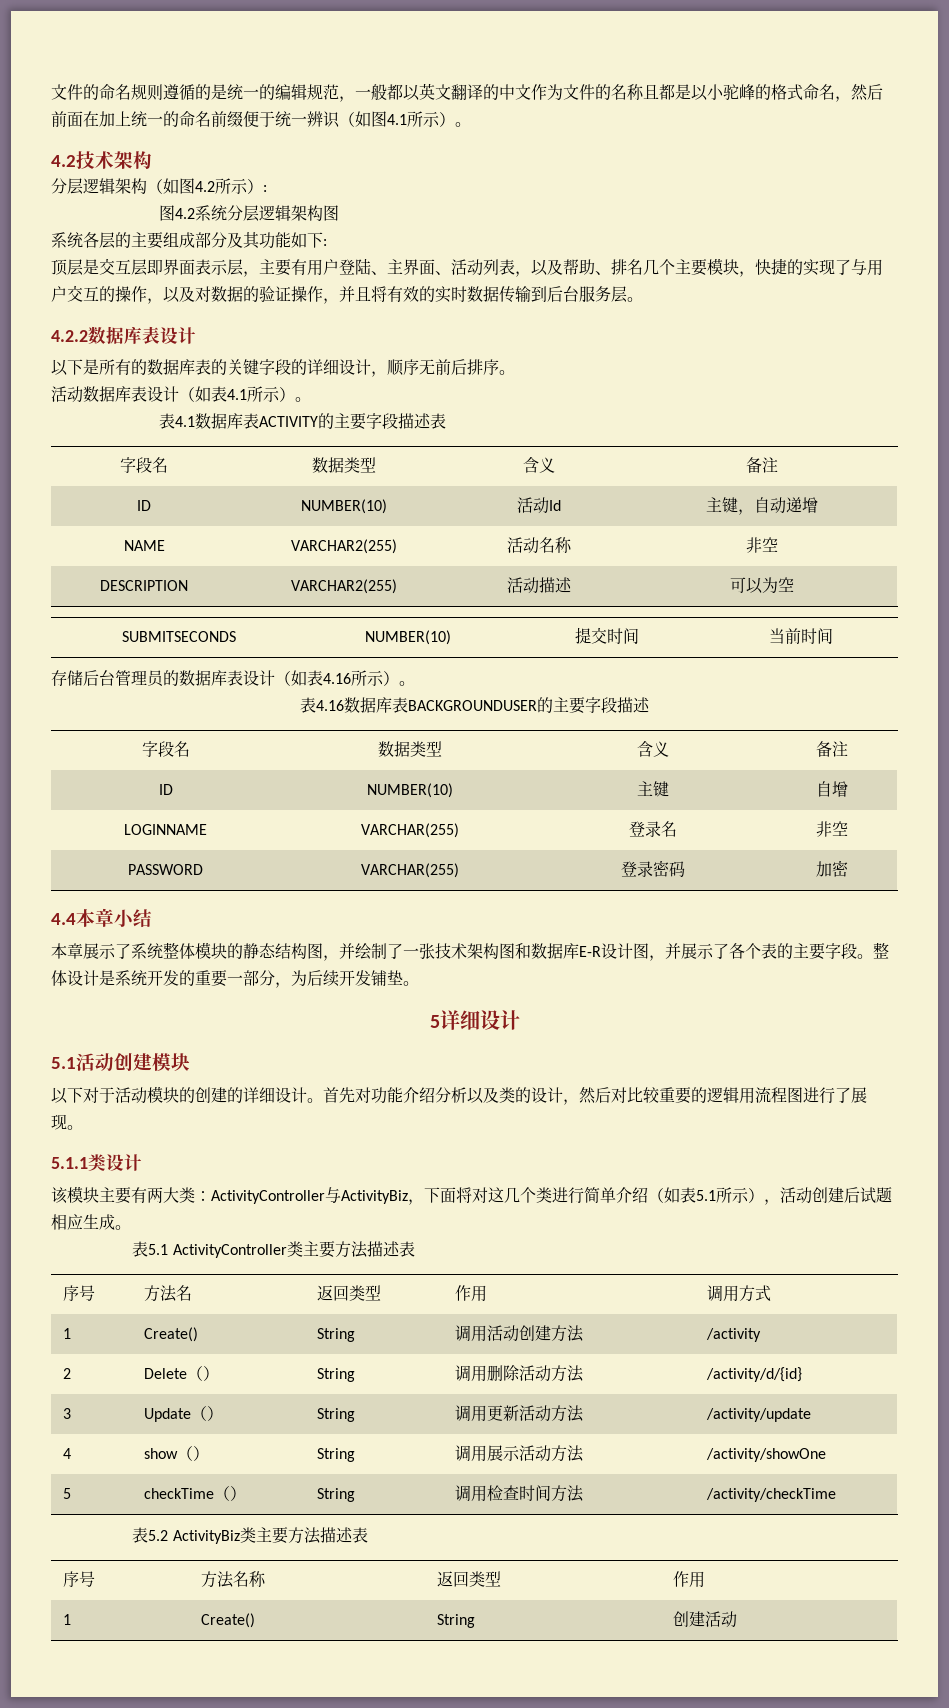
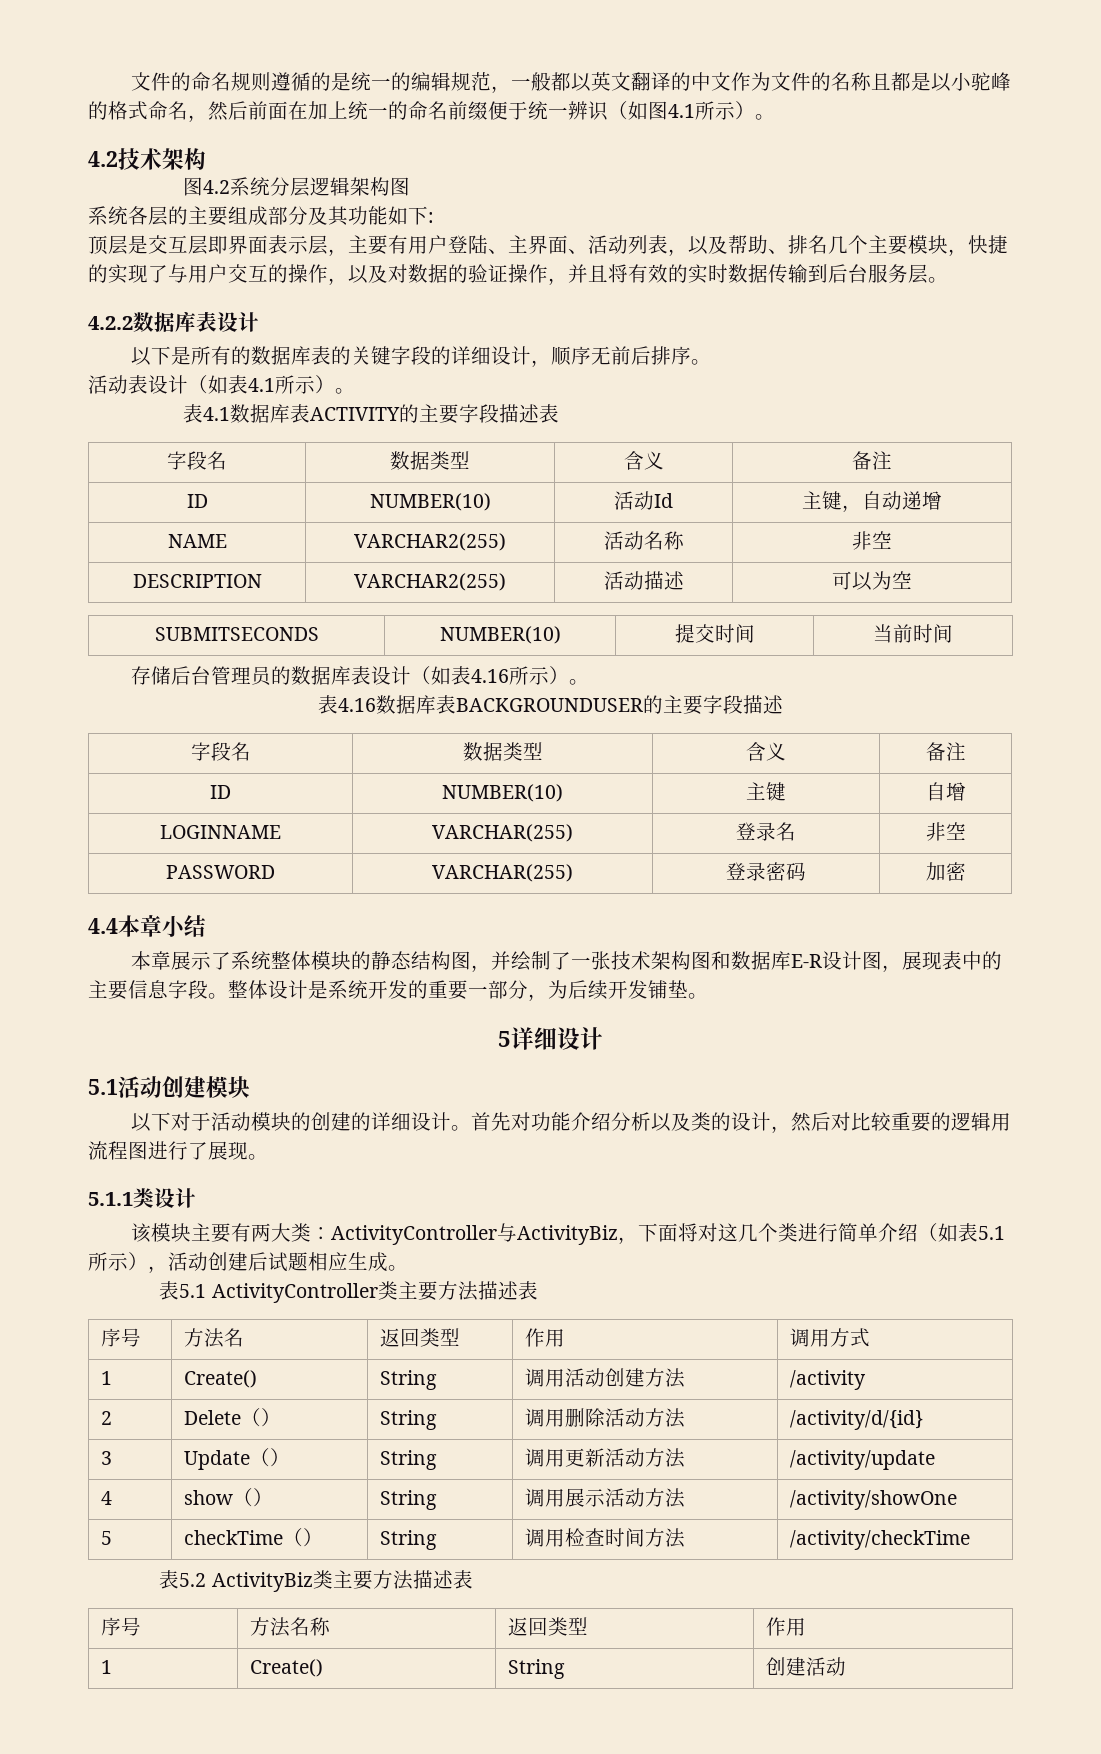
[51,178,267,195] // 分层逻辑架构（如图4.2所示）: -> (206, 159) none
[83,386,131,402] 数据库 -> (128, 384) none
[665,943,825,960] 并展示了各个表的主要 -> [901,951,1002,970] [88,980,168,1000] 展现表中的主要信息

